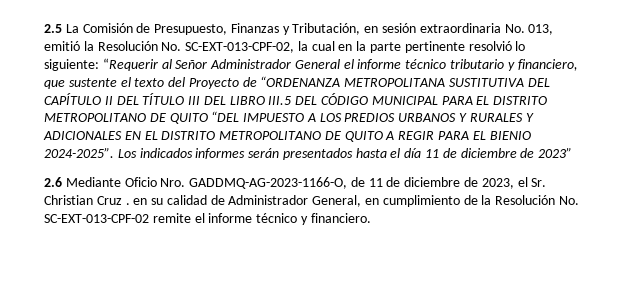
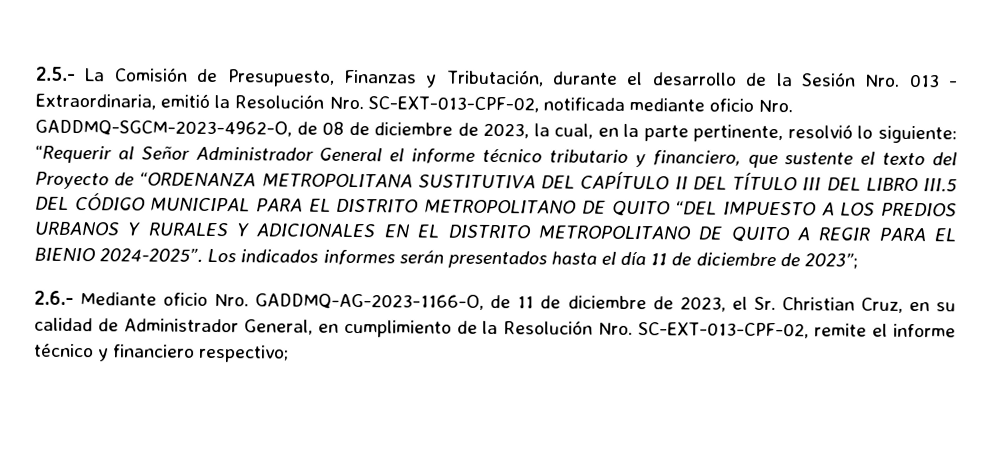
[44,24,62,33] 2.5 -> [36,66,76,82] 2.5.-
[364,23,554,35] [44,41,335,53] en sesión extraordinaria No. 013, emitió la Resolución No. SC-EXT-013-CPF-02, la cual -> [552,71,958,88] [35,93,794,113] [35,119,594,139] durante el desarrollo de la Sesión Nro. 013 - Extraordinaria, emitió la Resolución Nro. SC-EXT-013-CPF-02, notificada mediante oficio Nro. GADDMQ-SGCM-2023-4962-O, de 08 de diciembre de 2023, la cual,
[404,41,465,53] pertinente -> [693,124,784,143] pertinente,
[538,147,573,158] [44,177,157,187] 2023” // 2.6 Mediante Oficio -> [803,253,858,269] [34,290,209,306] 2023”; // 2.6.- Mediante oficio
[96,196,130,205] Cruz . -> [860,297,903,313] Cruz,
[558,196,579,205] [44,214,149,223] No. SC-EXT-013-CPF-02 -> [598,322,810,339] Nro. SC-EXT-013-CPF-02,
[310,213,371,223] financiero. -> [113,344,290,363] financiero respectivo;

